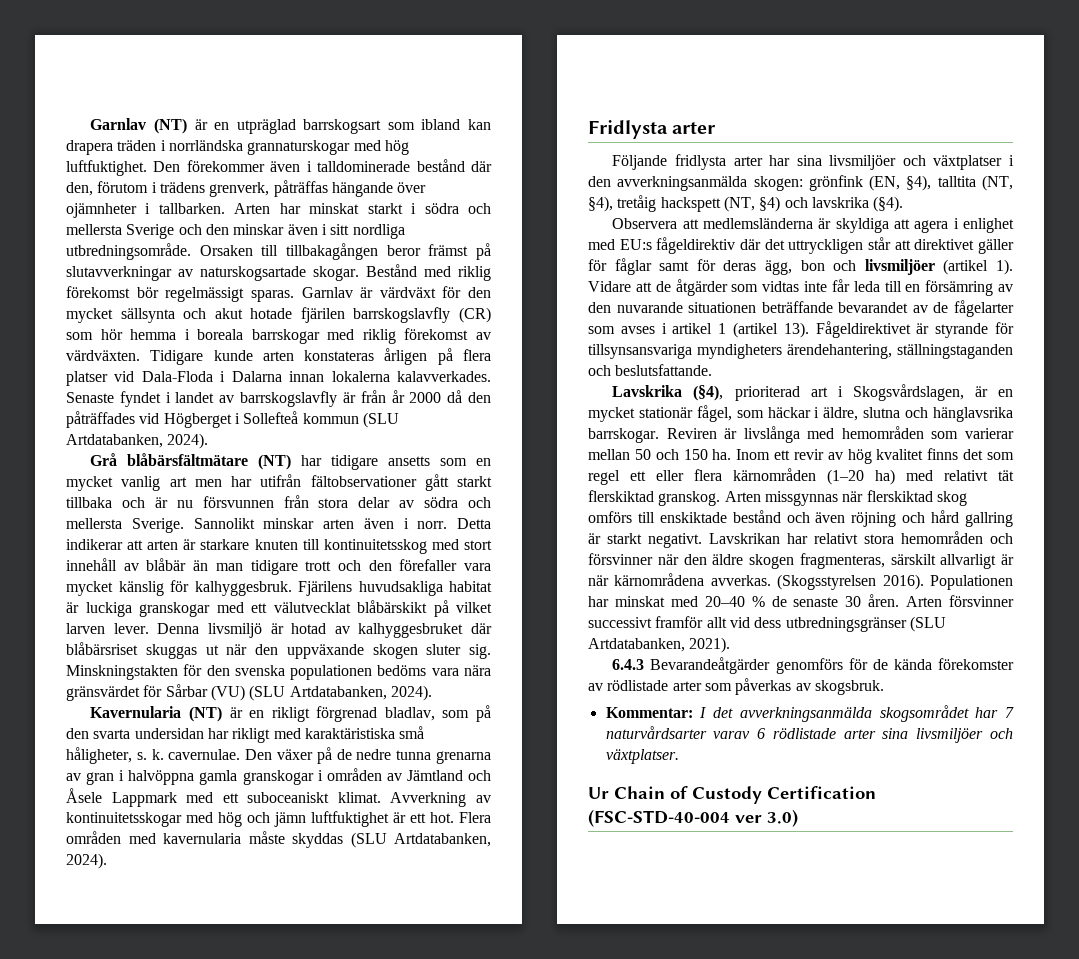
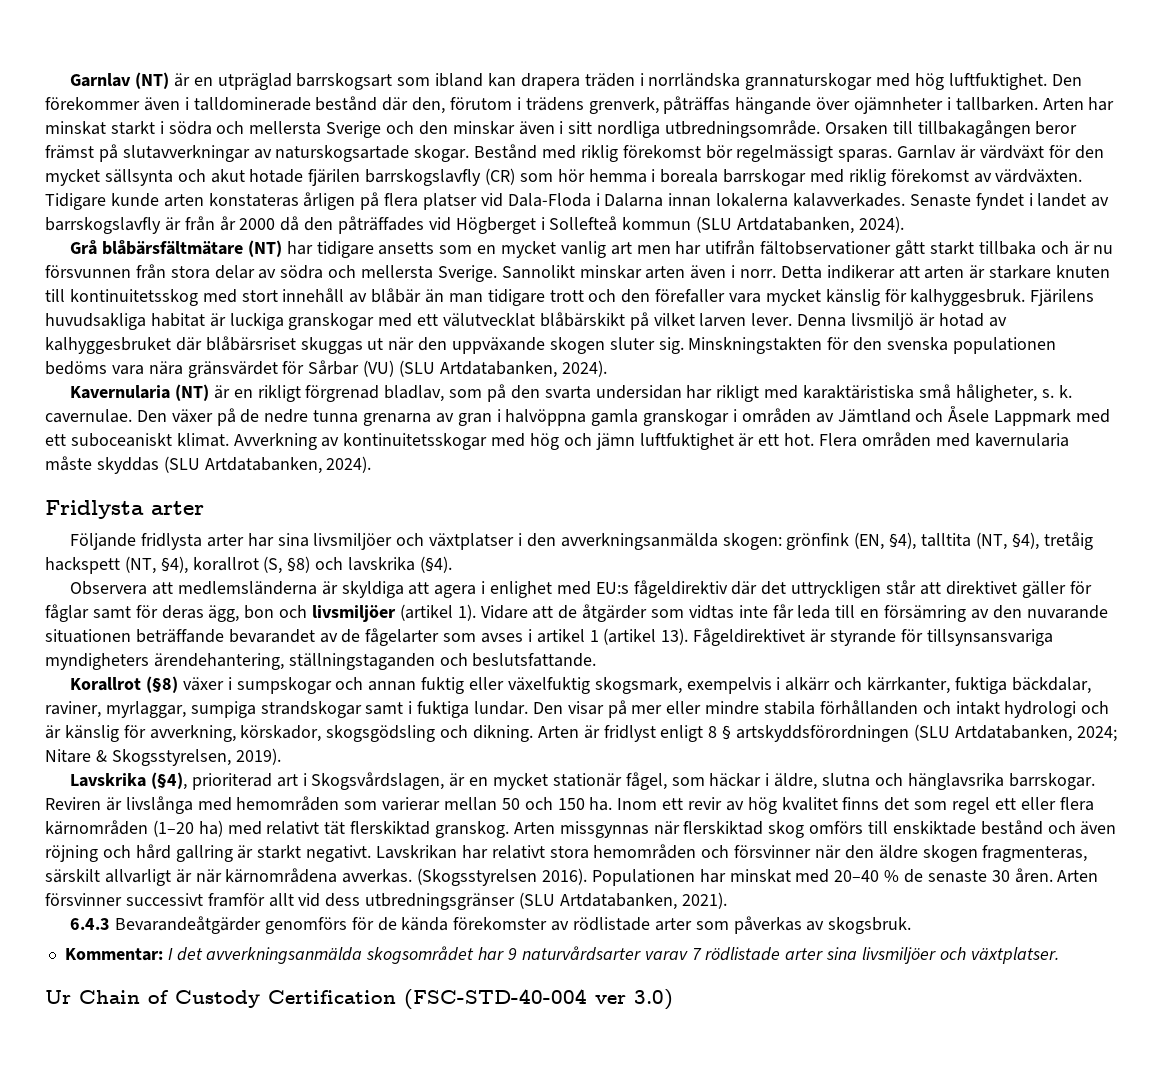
[759,196,781,212] §4) -> [160,556,311,574] §4), korallrot (S, §8)
(713, 370) none -> [70,676,1091,694] [45,700,1110,718] [45,724,1117,742] [45,748,281,766] // Korallrot (§8) växer i sumpskogar och annan fuktig eller växelfuktig skogsmark, exempelvis i alkärr och kärrkanter, fuktiga bäckdalar, raviner, myrlaggar, sumpiga strandskogar samt i fuktiga lundar. Den visar på mer eller mindre stabila förhållanden och intakt hydrologi och är känslig för avverkning, körskador, skogsgödsling och dikning. Arten är fridlyst enligt 8 § artskyddsförordningen (SLU Artdatabanken, 2024; Nitare & Skogsstyrelsen, 2019).
[1005,707,1014,718] 7 -> [507,948,517,960] 9
[757,728,766,739] 6 -> [691,948,702,960] 7

